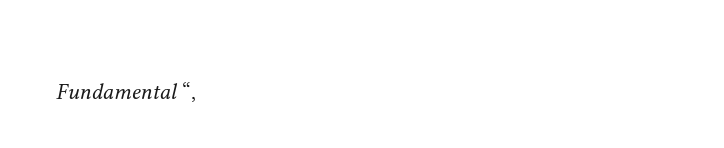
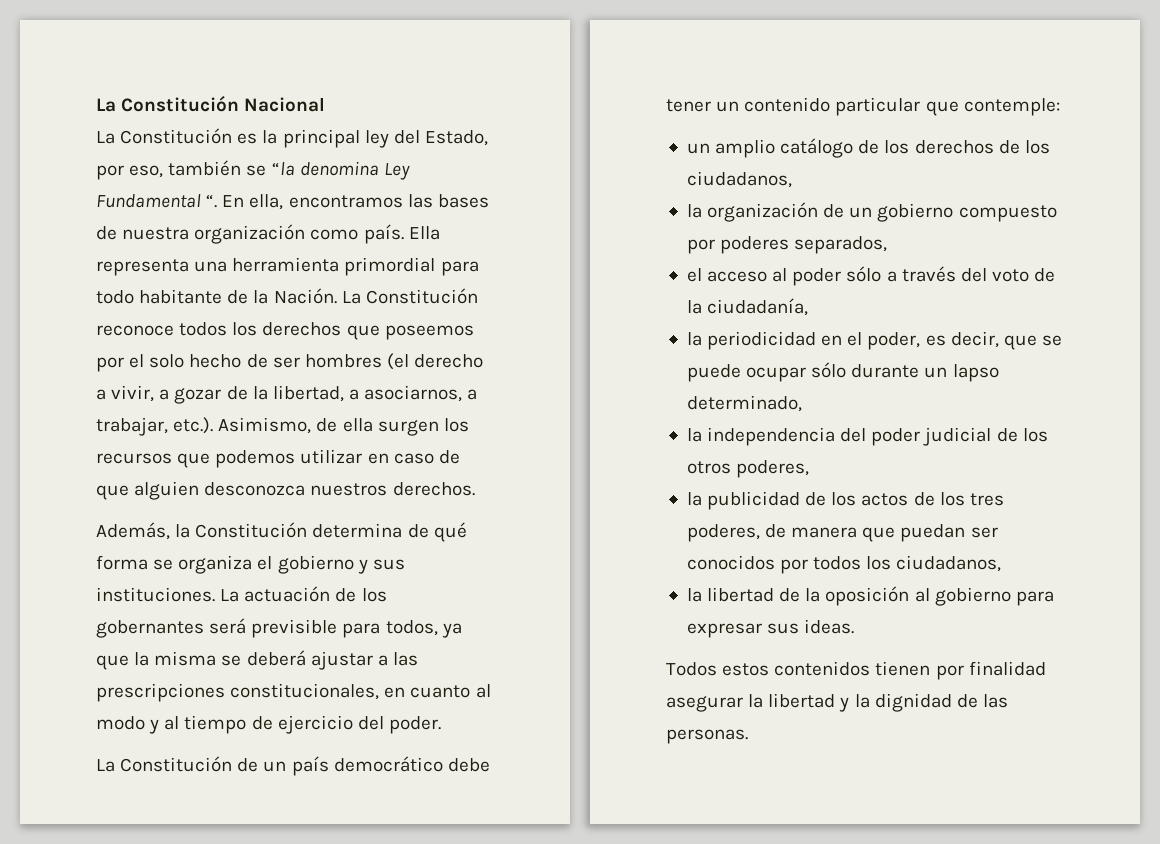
[56,82,197,102] Fundamental “, -> [96,96,326,112] [96,128,488,148] [96,160,410,180] [96,194,489,210] [96,224,440,244] [96,257,479,276] [96,288,478,304] [96,322,474,340] [96,353,484,372] [96,385,478,404] [96,417,469,436] [96,449,460,468] [96,481,475,500] [96,522,467,542] [96,555,405,574] [96,586,387,602] [96,618,462,638] [96,650,418,670] [96,683,491,702] [96,715,441,734] [96,756,490,776] [666,97,1060,116] [686,138,1050,158] [686,171,792,188] [686,202,1057,222] [686,236,888,254] [686,266,1056,286] [686,298,809,316] [686,331,1062,350] [686,362,999,382] [686,395,802,412] [686,427,1048,446] [686,460,810,478] [686,491,1004,510] [686,524,998,542] [686,555,1002,574] [686,586,1054,606] [686,619,855,638] [666,661,1046,680] [666,693,1008,712] [666,729,748,744] La Constitución Nacional // La Constitución es la principal ley del Estado, por eso, también se “la denomina Ley Fundamental “. En ella, encontramos las bases de nuestra organización como país. Ella representa una herramienta primordial para todo habitante de la Nación. La Constitución reconoce todos los derechos que poseemos por el solo hecho de ser hombres (el derecho a vivir, a gozar de la libertad, a asociarnos, a trabajar, etc.). Asimismo, de ella surgen los recursos que podemos utilizar en caso de que alguien desconozca nuestros derechos. // Además, la Constitución determina de qué forma se organiza el gobierno y sus instituciones. La actuación de los gobernantes será previsible para todos, ya que la misma se deberá ajustar a las prescripciones constitucionales, en cuanto al modo y al tiempo de ejercicio del poder. // La Constitución de un país democrático debe tener un contenido particular que contemple: // un amplio catálogo de los derechos de los ciudadanos, // la organización de un gobierno compuesto por poderes separados, // el acceso al poder sólo a través del voto de la ciudadanía, // la periodicidad en el poder, es decir, que se puede ocupar sólo durante un lapso determinado, // la independencia del poder judicial de los otros poderes, // la publicidad de los actos de los tres poderes, de manera que puedan ser conocidos por todos los ciudadanos, // la libertad de la oposición al gobierno para expresar sus ideas. // Todos estos contenidos tienen por finalidad asegurar la libertad y la dignidad de las personas.

